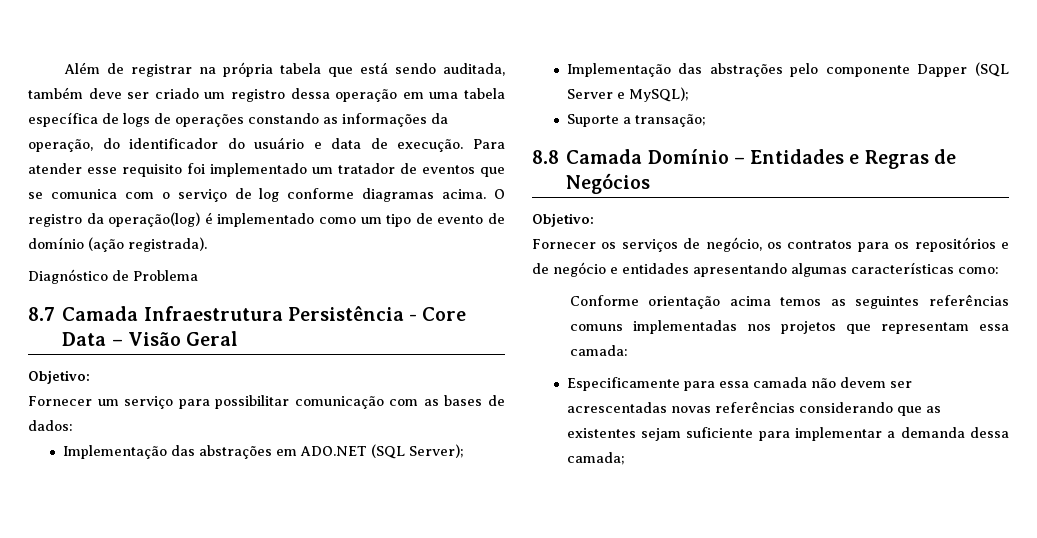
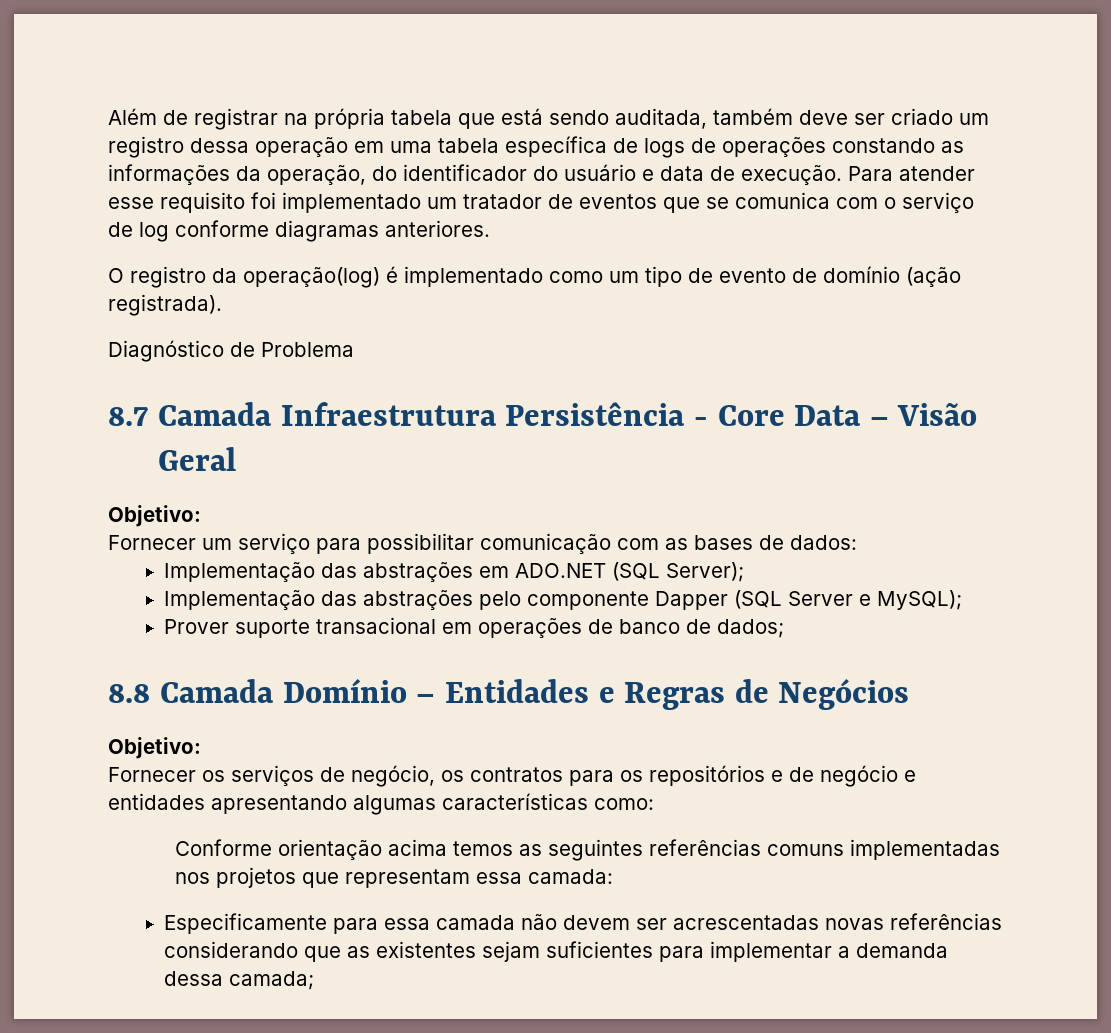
[442,189,487,199] acima. -> [385,220,490,237] anteriores. //
[566,114,706,127] Suporte a transação; -> [164,617,785,638] Prover suporte transacional em operações de banco de dados;
[686,427,754,438] suficiente -> [546,941,654,958] suficientes

